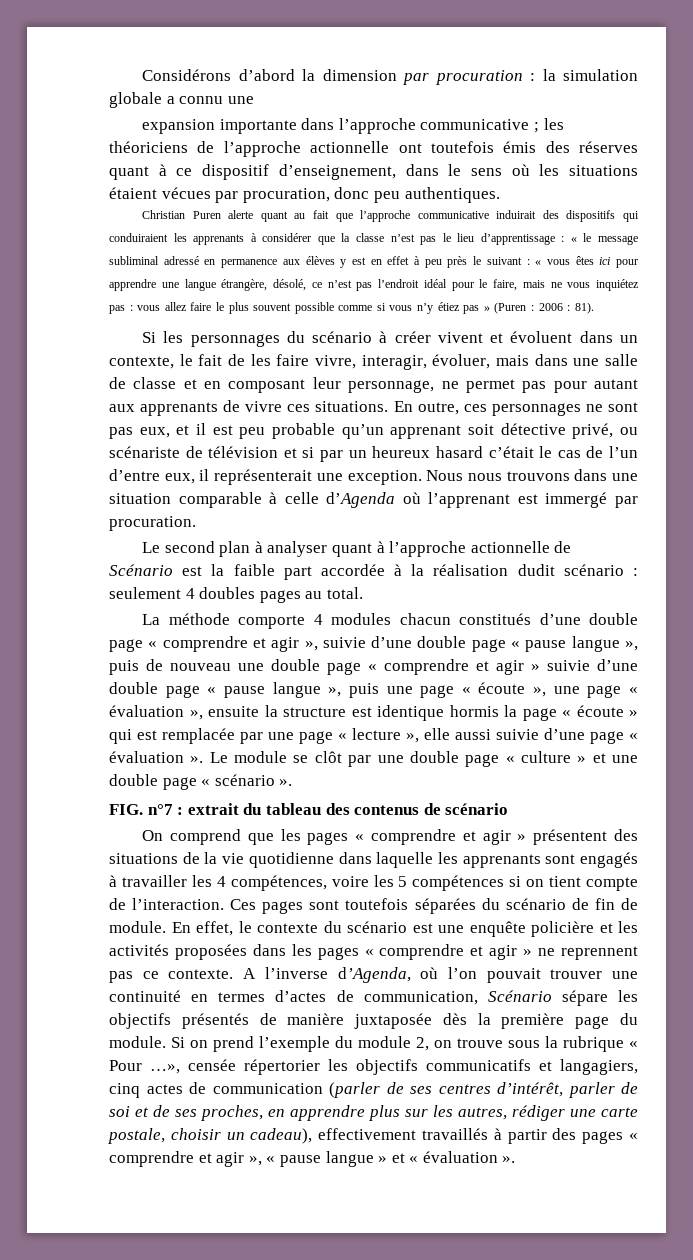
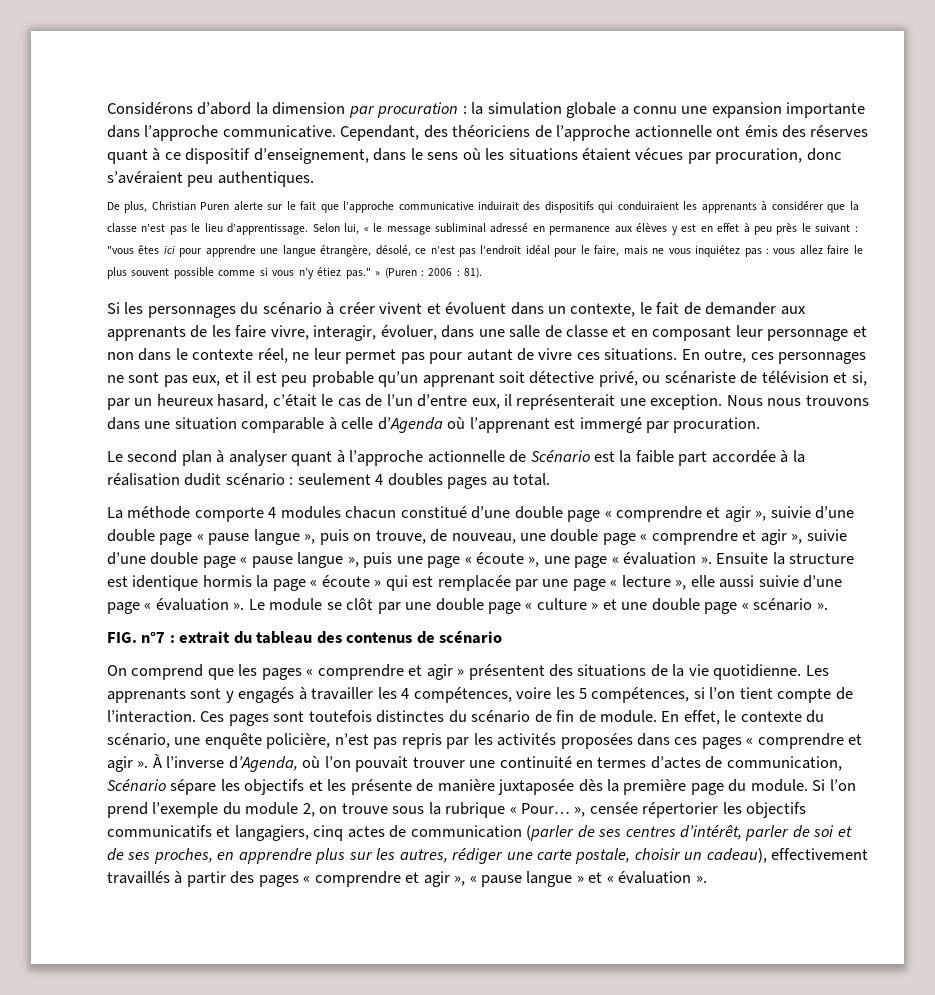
(254, 100) // -> (708, 110) none
[420,118,564,133] communicative ; les -> [222,125,448,141] communicative. Cependant, des
[430,141,494,153] toutefois -> (741, 131) none
(370, 193) none -> [107,171,183,184] s’avéraient
(500, 195) none -> [107,201,148,213] De plus,
[260,211,306,222] quant au -> [267,201,296,210] sur le
[480,233,565,245] d’apprentissage : -> [227,223,360,235] d’apprentissage. Selon lui,
[535,259,570,265] « vous -> [107,246,134,254] "vous
[463,305,480,314] pas -> [345,268,371,279] pas."
(245, 360) none -> [705,302,806,315] [107,325,208,341] demander aux apprenants de
[496,355,529,366] mais -> (437, 332) none
[348,380,459,393] personnage, ne -> [767,326,867,341] [107,348,341,363] personnage et non dans le contexte réel, ne leur
[109,402,219,416] aux apprenants -> (513, 355) none
[302,447,315,458] si -> [851,371,867,386] si,
[435,446,483,458] hasard -> [217,394,269,409] hasard,
[459,613,532,625] constitués -> [400,506,467,518] constitué
[146,659,231,671] de nouveau -> [353,529,516,544] on trouve, de nouveau,
[531,664,540,671] » -> [791,533,803,544] »,
[189,706,259,720] », ensuite -> [700,552,769,564] ». Ensuite
[248,852,458,868] quotidienne dans laquelle les -> [713,664,829,680] quotidienne. Les
(576, 859) none -> [225,691,234,703] y
[412,875,545,891] compétences si on -> [591,687,736,703] compétences, si l’on
[414,898,476,914] séparées -> [376,710,445,723] distinctes
[347,921,613,937] scénario est une enquête policière et -> [107,733,470,749] scénario, une enquête policière, n’est pas repris par
[291,944,639,960] [109,968,257,983] les pages « comprendre et agir » ne reprennent pas ce contexte. A -> [674,733,863,749] [107,754,162,772] ces pages « comprendre et agir ». À
[181,1013,249,1029] présentés -> [308,779,412,795] et les présente
[190,1040,208,1048] on -> [829,779,856,791] l’on
[109,1060,180,1074] Pour …», -> [521,803,586,817] Pour… »,

